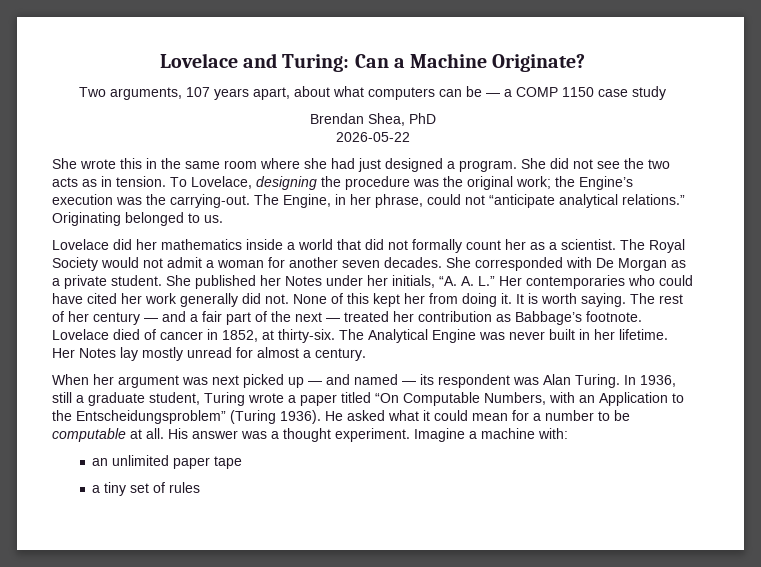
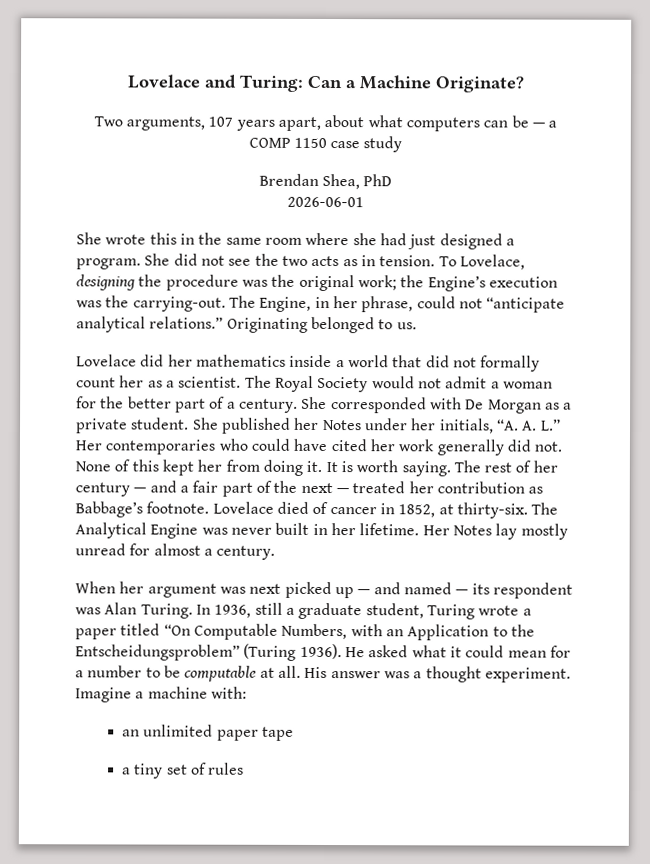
[335,132,410,142] 2026-05-22 -> [287,196,364,208] 2026-06-01
[289,257,442,268] another seven decades. -> [100,396,298,413] the better part of a century.

